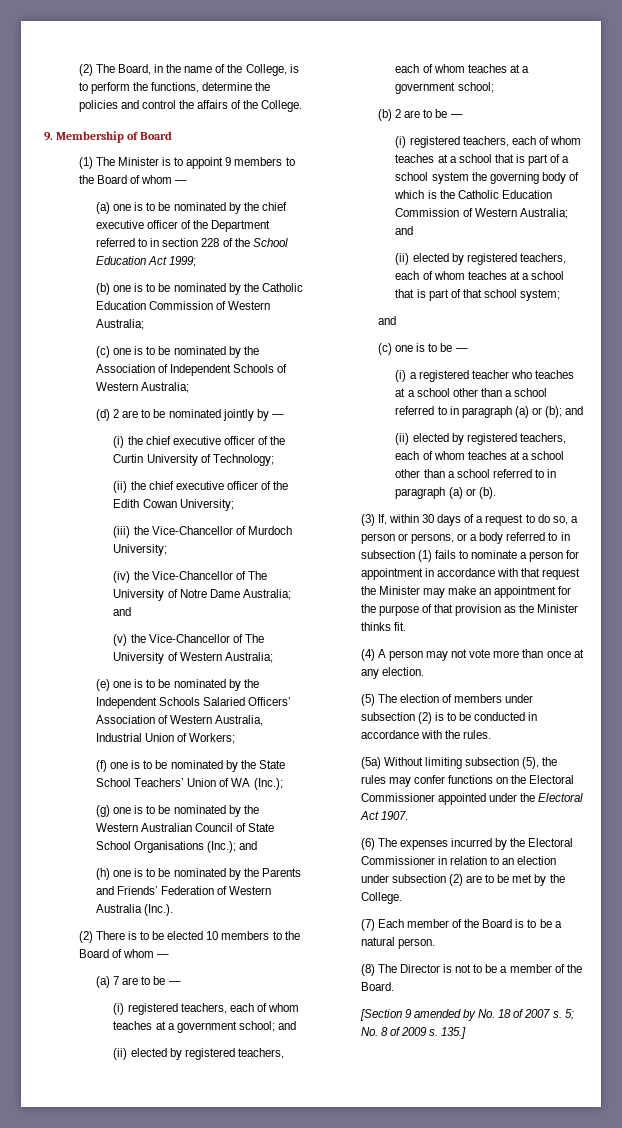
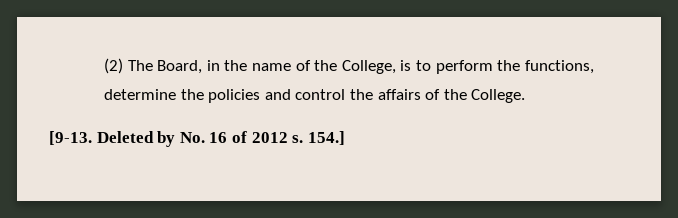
[44,131,173,143] [78,157,295,169] [78,175,188,184] [96,202,287,214] [96,220,271,232] [96,238,288,247] [96,256,197,267] [96,283,303,295] [96,301,271,310] [96,319,145,330] [96,346,259,358] [96,364,288,376] [96,382,190,393] [96,409,284,421] [113,436,286,448] [113,454,274,466] [113,481,289,493] [113,499,234,511] [113,526,292,538] [113,544,168,556] [113,571,267,583] [113,589,291,601] [113,607,132,616] [113,634,264,646] [113,652,273,664] [96,679,259,691] [96,697,292,709] [96,715,264,726] [96,733,236,744] [96,760,285,772] [96,778,283,790] [96,805,259,817] [96,823,275,832] [96,841,258,853] [96,868,301,880] [96,886,272,895] [96,904,174,916] [78,931,300,943] [78,949,170,958] [96,976,181,988] [113,1003,299,1015] [113,1021,296,1033] [113,1048,284,1060] [395,64,529,73] [395,82,494,94] [378,109,463,121] [395,136,581,148] [395,154,570,166] [395,172,579,184] [394,190,552,199] [395,208,568,219] [395,226,414,235] [395,253,566,265] [395,271,565,280] [395,289,561,301] [378,316,397,325] [378,343,468,355] [395,370,574,382] [395,388,548,397] [395,406,584,418] [395,433,566,445] [395,451,565,460] [395,469,557,478] [395,487,496,499] [360,514,578,526] [360,532,570,544] [360,550,580,562] [360,568,581,580] [360,586,572,598] [360,604,579,616] [360,622,406,631] [360,649,584,661] [360,667,424,679] [360,694,534,706] [360,712,538,724] [360,730,492,739] [360,757,558,769] [360,775,575,787] [360,793,584,805] [359,811,408,820] [360,838,574,850] [360,856,557,865] [360,874,565,886] [360,892,402,904] [360,919,562,931] [360,937,435,949] [360,964,582,976] [360,982,394,991] [359,1009,574,1021] [360,1027,467,1039] 9. Membership of Board // (1) The Minister is to appoint 9 members to the Board of whom — // (a) one is to be nominated by the chief executive officer of the Department referred to in section 228 of the School Education Act 1999; // (b) one is to be nominated by the Catholic Education Commission of Western Australia; // (c) one is to be nominated by the Association of Independent Schools of Western Australia; // (d) 2 are to be nominated jointly by — // (i) the chief executive officer of the Curtin University of Technology; // (ii) the chief executive officer of the Edith Cowan University; // (iii) the Vice-Chancellor of Murdoch University; // (iv) the Vice-Chancellor of The University of Notre Dame Australia; and // (v) the Vice-Chancellor of The University of Western Australia; // (e) one is to be nominated by the Independent Schools Salaried Officers’ Association of Western Australia, Industrial Union of Workers; // (f) one is to be nominated by the State School Teachers’ Union of WA (Inc.); // (g) one is to be nominated by the Western Australian Council of State School Organisations (Inc.); and // (h) one is to be nominated by the Parents and Friends’ Federation of Western Australia (Inc.). // (2) There is to be elected 10 members to the Board of whom — // (a) 7 are to be — // (i) registered teachers, each of whom teaches at a government school; and // (ii) elected by registered teachers, each of whom teaches at a government school; // (b) 2 are to be — // (i) registered teachers, each of whom teaches at a school that is part of a school system the governing body of which is the Catholic Education Commission of Western Australia; and // (ii) elected by registered teachers, each of whom teaches at a school that is part of that school system; // and // (c) one is to be — // (i) a registered teacher who teaches at a school other than a school referred to in paragraph (a) or (b); and // (ii) elected by registered teachers, each of whom teaches at a school other than a school referred to in paragraph (a) or (b). // (3) If, within 30 days of a request to do so, a person or persons, or a body referred to in subsection (1) fails to nominate a person for appointment in accordance with that request the Minister may make an appointment for the purpose of that provision as the Minister thinks fit. // (4) A person may not vote more than once at any election. // (5) The election of members under subsection (2) is to be conducted in accordance with the rules. // (5a) Without limiting subsection (5), the rules may confer functions on the Electoral Commissioner appointed under the Electoral Act 1907. // (6) The expenses incurred by the Electoral Commissioner in relation to an election under subsection (2) are to be met by the College. // (7) Each member of the Board is to be a natural person. // (8) The Director is not to be a member of the Board. // [Section 9 amended by No. 18 of 2007 s. 5; No. 8 of 2009 s. 135.] -> [49,131,345,147] [9-13. Deleted by No. 16 of 2012 s. 154.]

